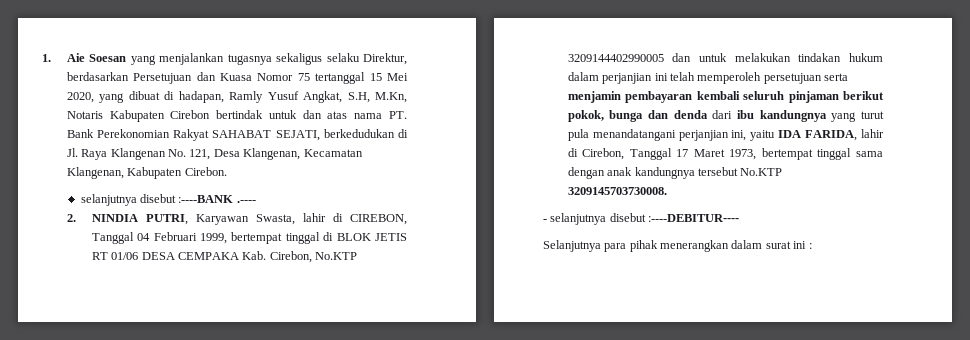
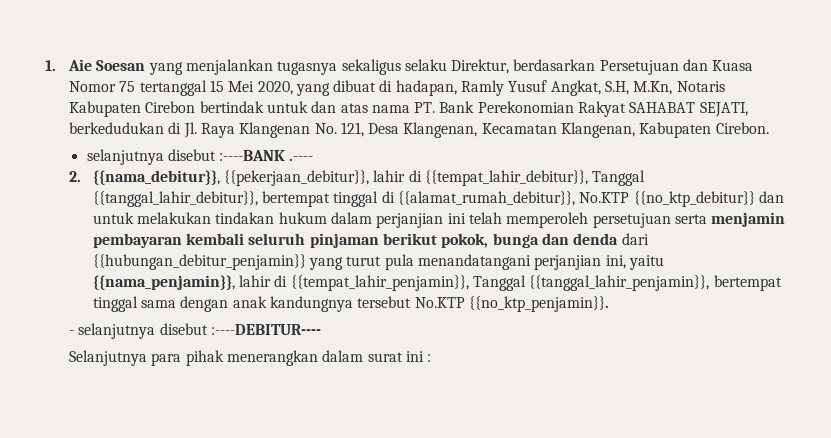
[91,213,408,225] [91,232,407,244] [91,251,358,263] [567,54,664,62] NINDIA PUTRI, Karyawan Swasta, lahir di CIREBON, Tanggal 04 Februari 1999, bertempat tinggal di BLOK JETIS RT 01/06 DESA CEMPAKA Kab. Cirebon, No.KTP 3209144402990005 -> [92,170,646,186] [92,191,755,207] {{nama_debitur}}, {{pekerjaan_debitur}}, lahir di {{tempat_lahir_debitur}}, Tanggal {{tanggal_lahir_debitur}}, bertempat tinggal di {{alamat_rumah_debitur}}, No.KTP {{no_ktp_debitur}}
[737,110,827,122] ibu kandungnya -> [92,254,306,270] {{hubungan_debitur_penjamin}}
[778,129,884,141] [567,148,757,160] IDA FARIDA, lahir di Cirebon, Tanggal 17 Maret 1973, -> [92,275,710,291] {{nama_penjamin}}, lahir di {{tempat_lahir_penjamin}}, Tanggal {{tanggal_lahir_penjamin}},
[567,187,667,195] 3209145703730008. -> [469,296,610,312] {{no_ktp_penjamin}}.

